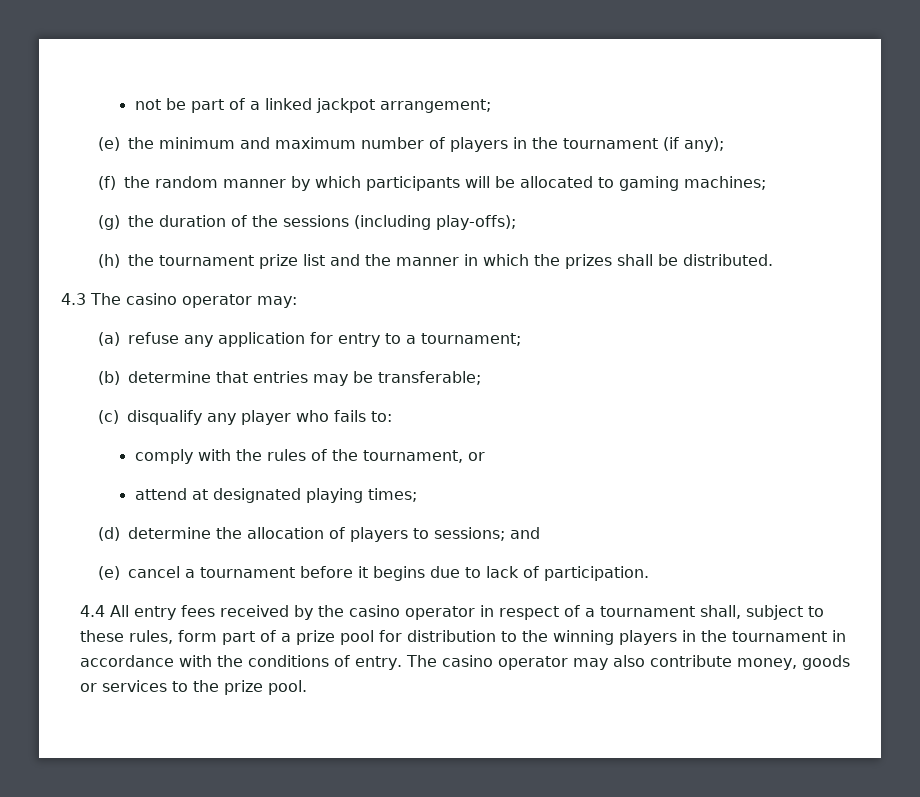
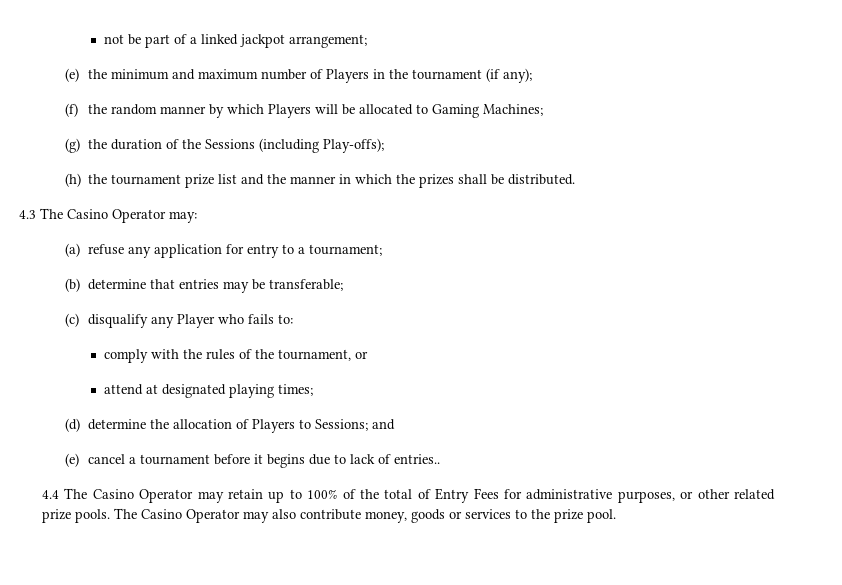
[450,137,509,152] players -> [325,69,369,83] Players
[366,176,461,191] participants -> [267,104,311,118] Players
[619,176,767,191] gaming machines; -> [431,104,543,118] Gaming Machines;
[283,215,517,230] sessions (including play-offs); -> [204,138,384,153] Sessions (including Play-offs);
[126,293,252,308] casino operator -> [67,209,166,223] Casino Operator
[241,410,292,425] player -> [176,314,215,328] Player
[350,527,506,542] players to sessions; -> [251,419,368,433] Players to Sessions;
[544,566,650,581] participation. -> [393,454,440,464] entries..
[109,605,824,620] [79,630,846,645] [79,655,568,670] All entry fees received by the casino operator in respect of a tournament shall, subject to these rules, form part of a prize pool for distribution to the winning players in the tournament in accordance with the conditions of entry. The casino operator -> [64,488,775,503] [41,508,240,523] The Casino Operator may retain up to 100% of the total of Entry Fees for administrative purposes, or other related prize pools. The Casino Operator

